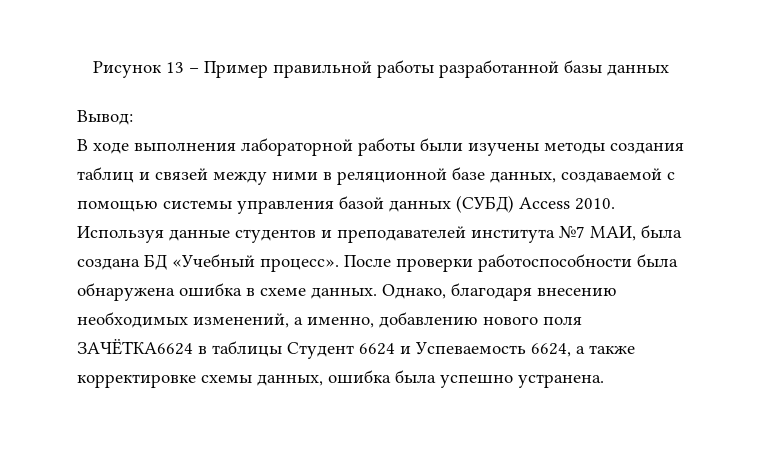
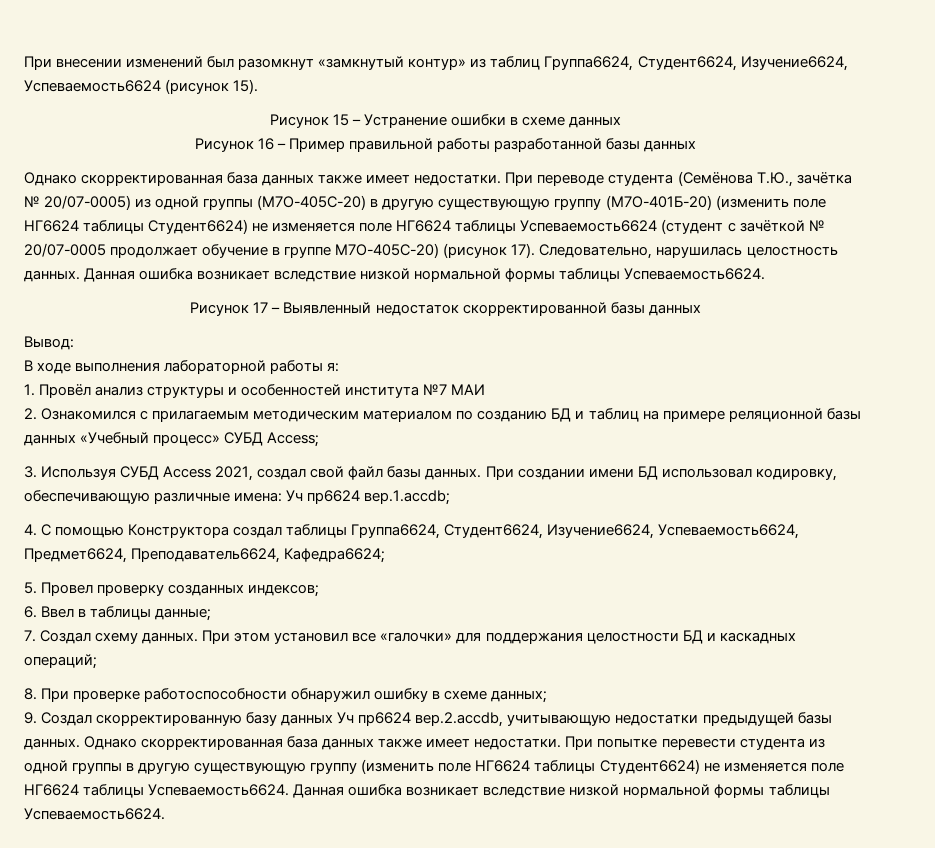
[93,61,184,78] Рисунок 13 -> [24,56,848,71] [24,79,259,94] [269,114,622,128] [194,138,274,152] При внесении изменений был разомкнут «замкнутый контур» из таблиц Группа6624, Студент6624, Изучение6624, Успеваемость6624 (рисунок 15). // Рисунок 15 – Устранение ошибки в схеме данных // Рисунок 16
(669, 70) none -> [24,171,852,187] [24,195,826,210] [24,219,825,234] [24,243,838,259] [24,268,766,282] [190,302,701,316] // Однако скорректированная база данных также имеет недостатки. При переводе студента (Семёнова Т.Ю., зачётка № 20/07-0005) из одной группы (М7О-405С-20) в другую существующую группу (М7О-401Б-20) (изменить поле НГ6624 таблицы Студент6624) не изменяется поле НГ6624 таблицы Успеваемость6624 (студент с зачёткой № 20/07-0005 продолжает обучение в группе М7О-405С-20) (рисунок 17). Следовательно, нарушилась целостность данных. Данная ошибка возникает вследствие низкой нормальной формы таблицы Успеваемость6624. // Рисунок 17 – Выявленный недостаток скорректированной базы данных
[420,138,684,156] [77,167,675,185] [77,195,615,214] [77,225,682,243] [77,254,678,272] [77,283,617,301] [77,312,582,328] [77,339,635,359] [77,370,604,388] были изучены методы создания таблиц и связей между ними в реляционной базе данных, создаваемой с помощью системы управления базой данных (СУБД) Access 2010. Используя данные студентов и преподавателей института №7 МАИ, была создана БД «Учебный процесс». После проверки работоспособности была обнаружена ошибка в схеме данных. Однако, благодаря внесению необходимых изменений, а именно, добавлению нового поля ЗАЧЁТКА6624 в таблицы Студент 6624 и Успеваемость 6624, а также корректировке схемы данных, ошибка была успешно устранена. -> [327,363,340,372] [24,384,486,398] [24,408,861,422] [24,432,320,447] [24,466,837,481] [24,490,451,505] [24,524,800,539] [24,548,386,563] [24,582,320,597] [24,606,212,621] [24,630,796,644] [24,654,97,669] [24,688,548,703] [24,712,832,727] [24,736,825,750] [24,759,844,774] [24,784,830,798] [24,808,165,820] я: // 1. Провёл анализ структуры и особенностей института №7 МАИ // 2. Ознакомился с прилагаемым методическим материалом по созданию БД и таблиц на примере реляционной базы данных «Учебный процесс» СУБД Access; // 3. Используя СУБД Access 2021, создал свой файл базы данных. При создании имени БД использовал кодировку, обеспечивающую различные имена: Уч пp6624 вер.1.accdb; // 4. С помощью Конструктора создал таблицы Группа6624, Студент6624, Изучение6624, Успеваемость6624, Предмет6624, Преподаватель6624, Кафедра6624; // 5. Провел проверку созданных индексов; // 6. Ввел в таблицы данные; // 7. Создал схему данных. При этом установил все «галочки» для поддержания целостности БД и каскадных операций; // 8. При проверке работоспособности обнаружил ошибку в схеме данных; // 9. Создал скорректированную базу данных Уч пp6624 вер.2.accdb, учитывающую недостатки предыдущей базы данных. Однако скорректированная база данных также имеет недостатки. При попытке перевести студента из одной группы в другую существующую группу (изменить поле НГ6624 таблицы Студент6624) не изменяется поле НГ6624 таблицы Успеваемость6624. Данная ошибка возникает вследствие низкой нормальной формы таблицы Успеваемость6624.

